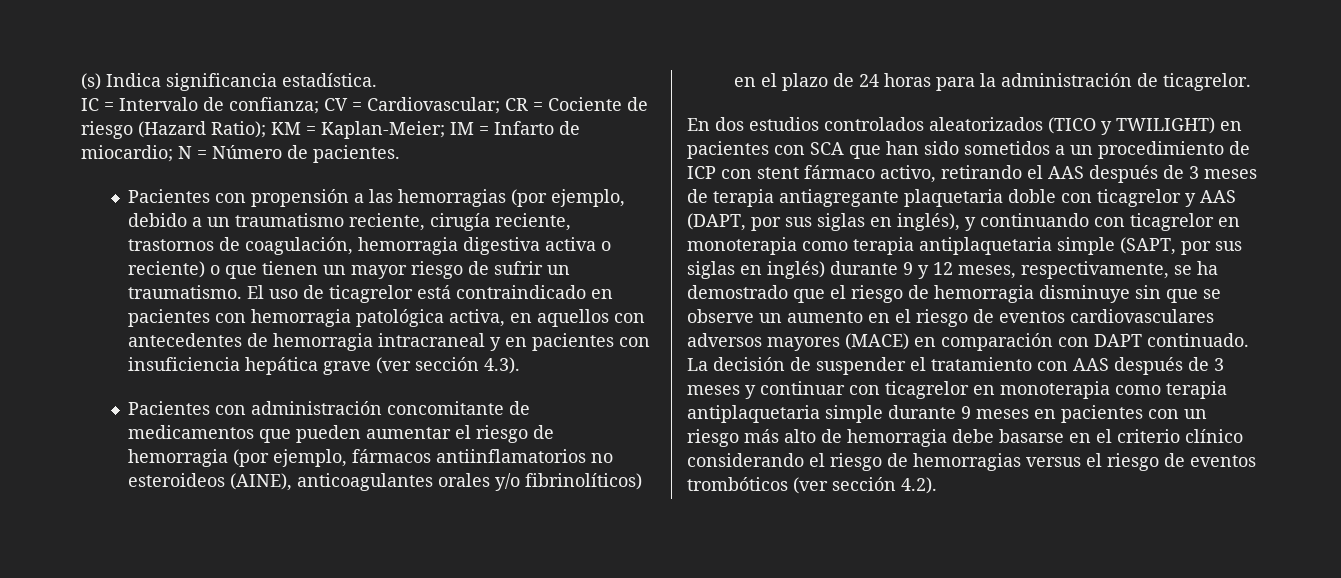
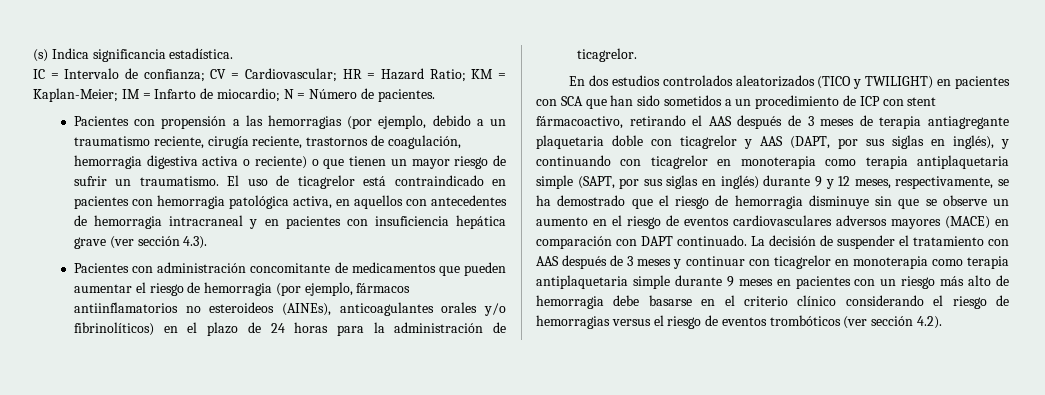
[505,97,648,111] [81,121,266,139] CR = Cociente de riesgo (Hazard Ratio); -> [342,68,466,82] HR = Hazard Ratio;
[230,473,293,491] (AINE), -> [282,303,332,316] (AINEs),
[804,165,936,183] fármaco activo, -> [536,116,623,129] fármacoactivo,

